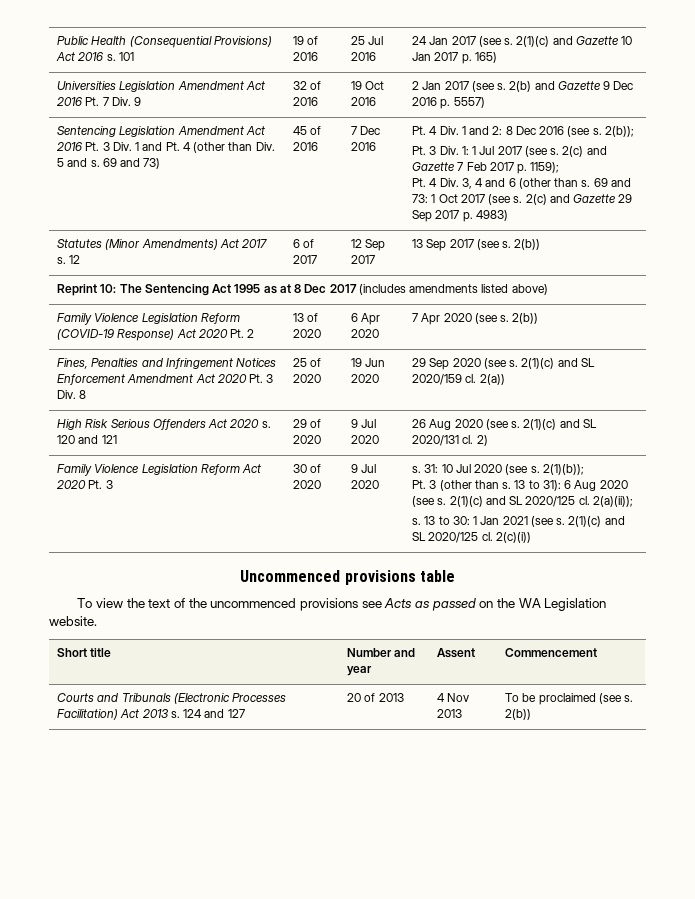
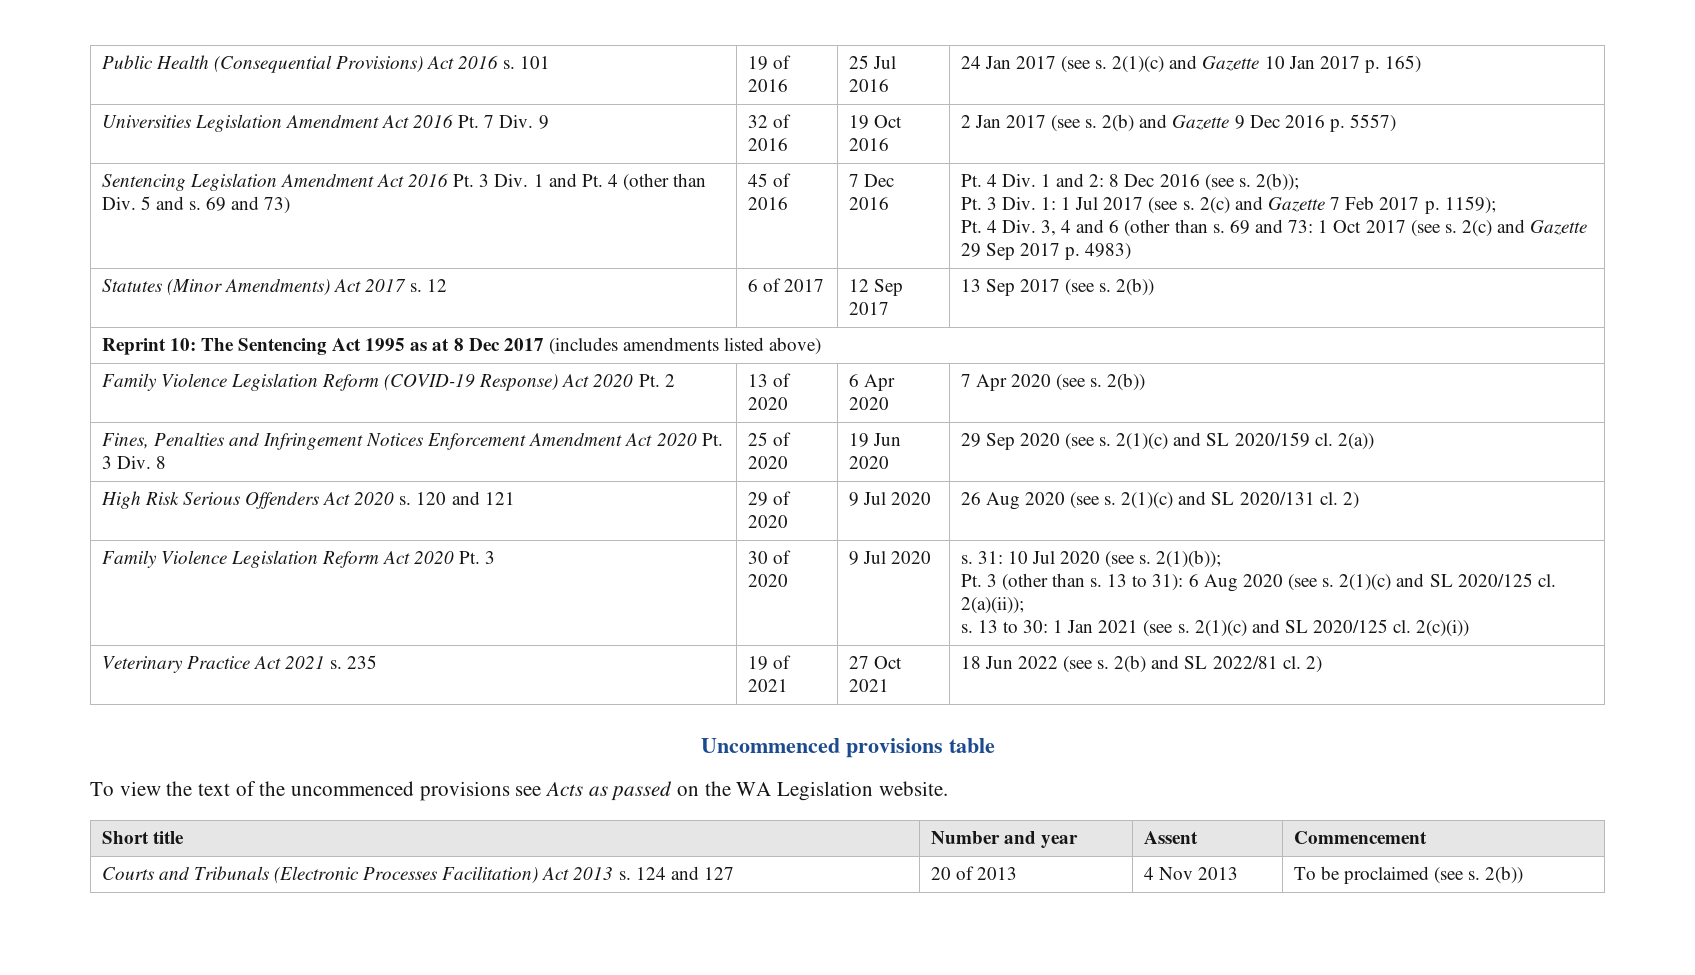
(531, 537) none -> [101,655,378,673] [747,655,791,670] [747,679,788,692] [848,656,902,669] [848,679,889,692] [960,655,1322,673] // Veterinary Practice Act 2021 s. 235 | 19 of 2021 | 27 Oct 2021 | 18 Jun 2022 (see s. 2(b) and SL 2022/81 cl. 2)

